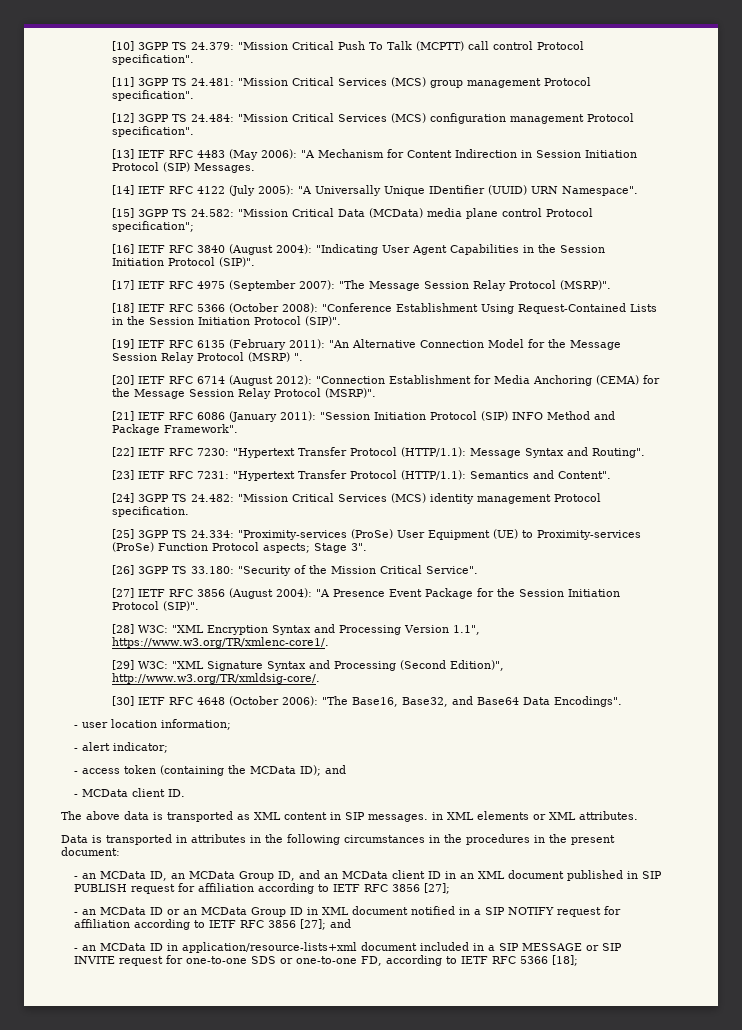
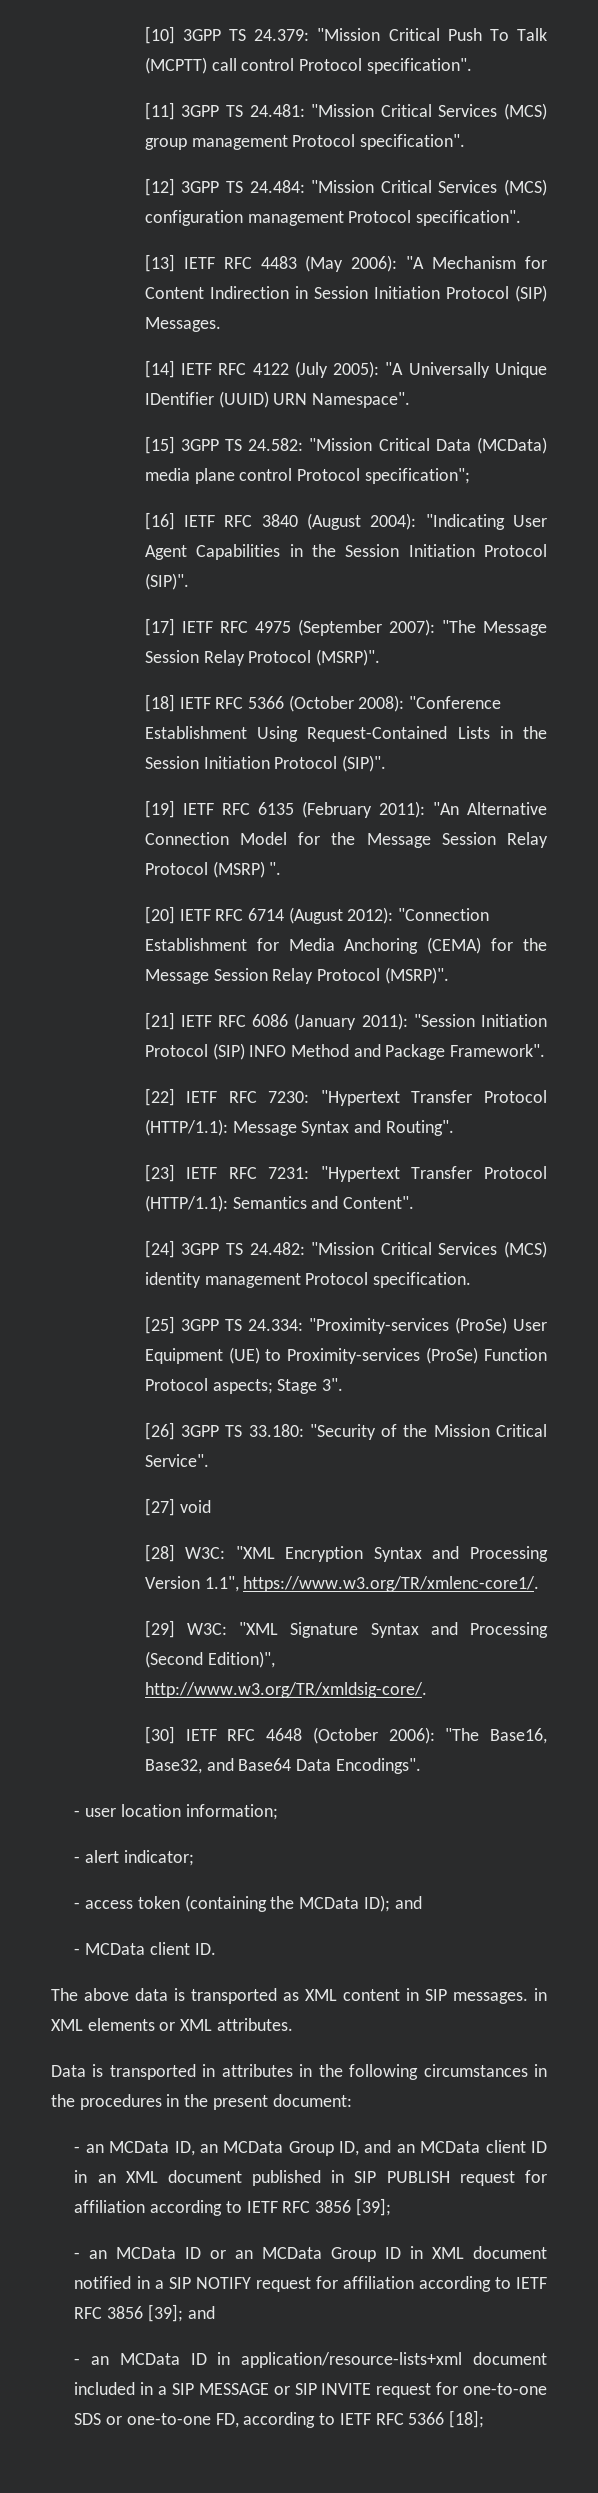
[138,588,621,599] [112,601,200,611] IETF RFC 3856 (August 2004): "A Presence Event Package for the Session Initiation Protocol (SIP)". -> [179,1500,211,1513] void
[423,883,450,894] [27]; -> [355,2198,391,2216] [39];
[299,919,326,930] [27]; -> [147,2304,183,2322] [39];

